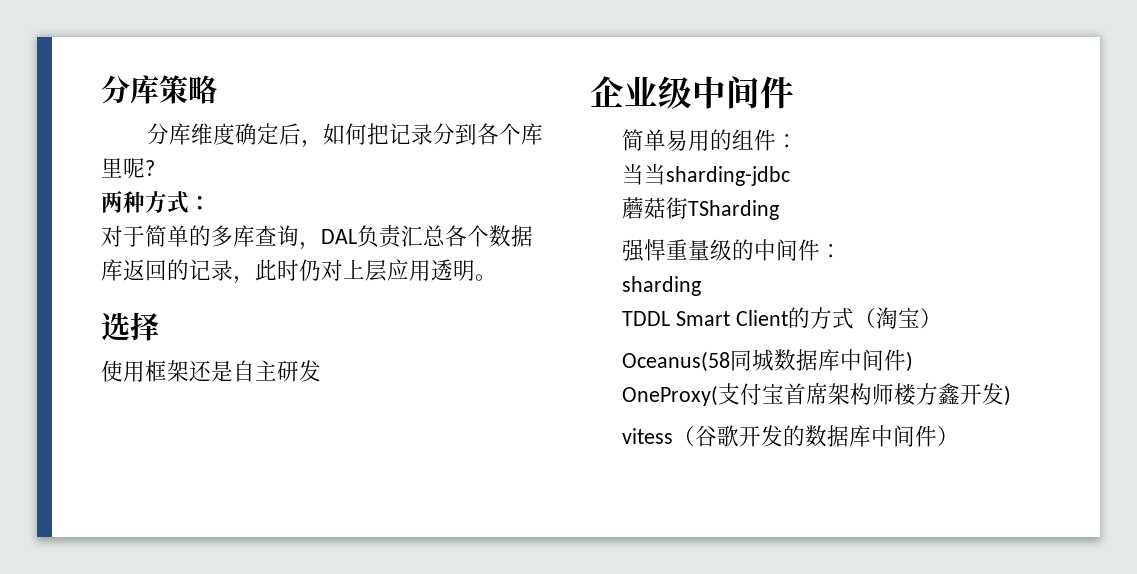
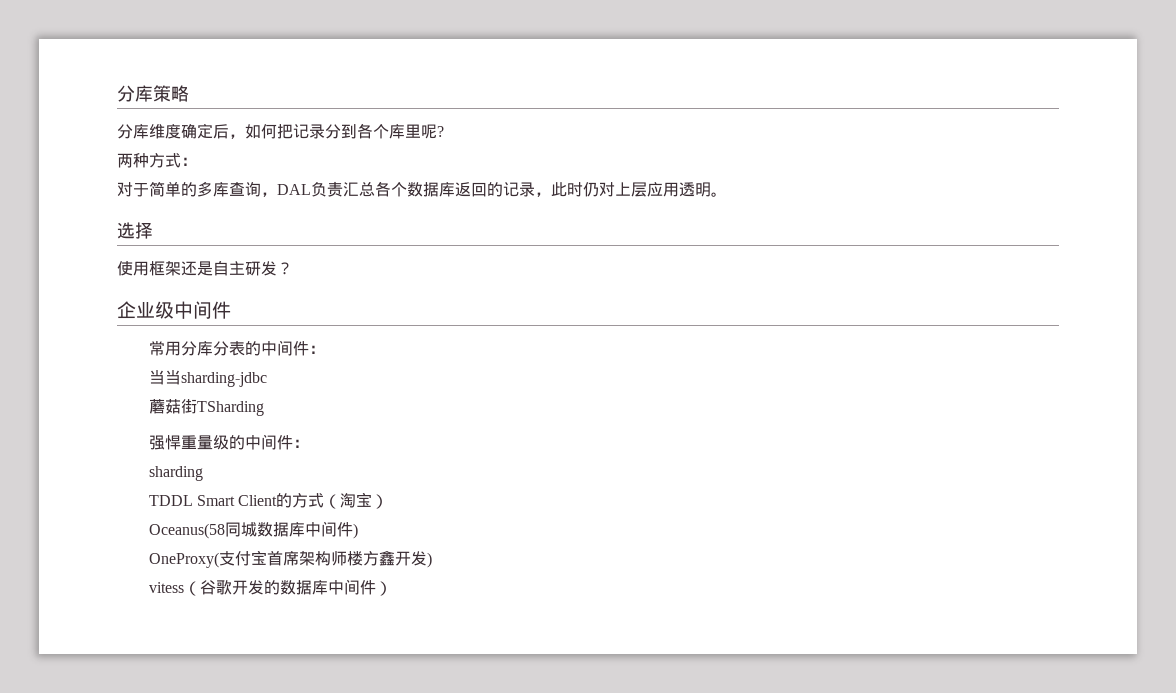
(321, 371) none -> [277,262,293,275] ？
[622,129,755,151] 简单易用的组 -> [148,340,293,356] 常用分库分表的中间

